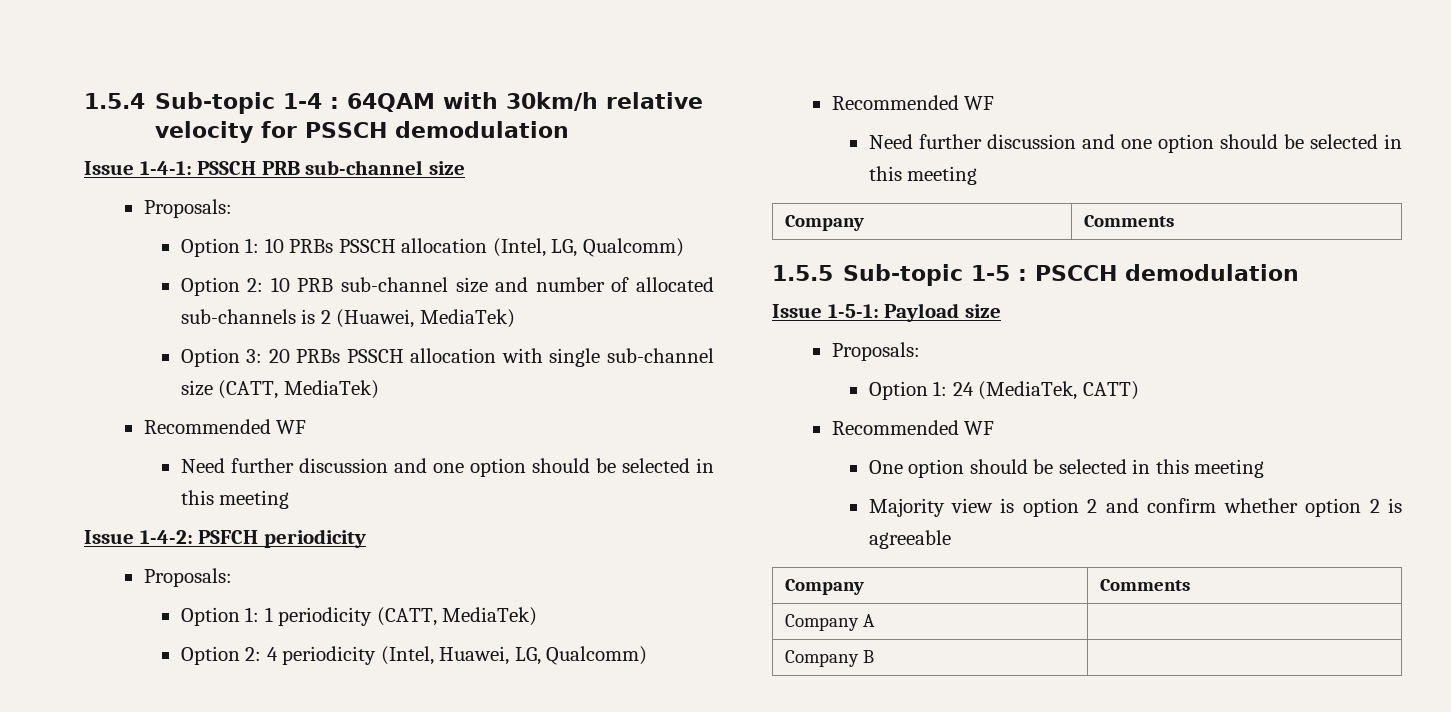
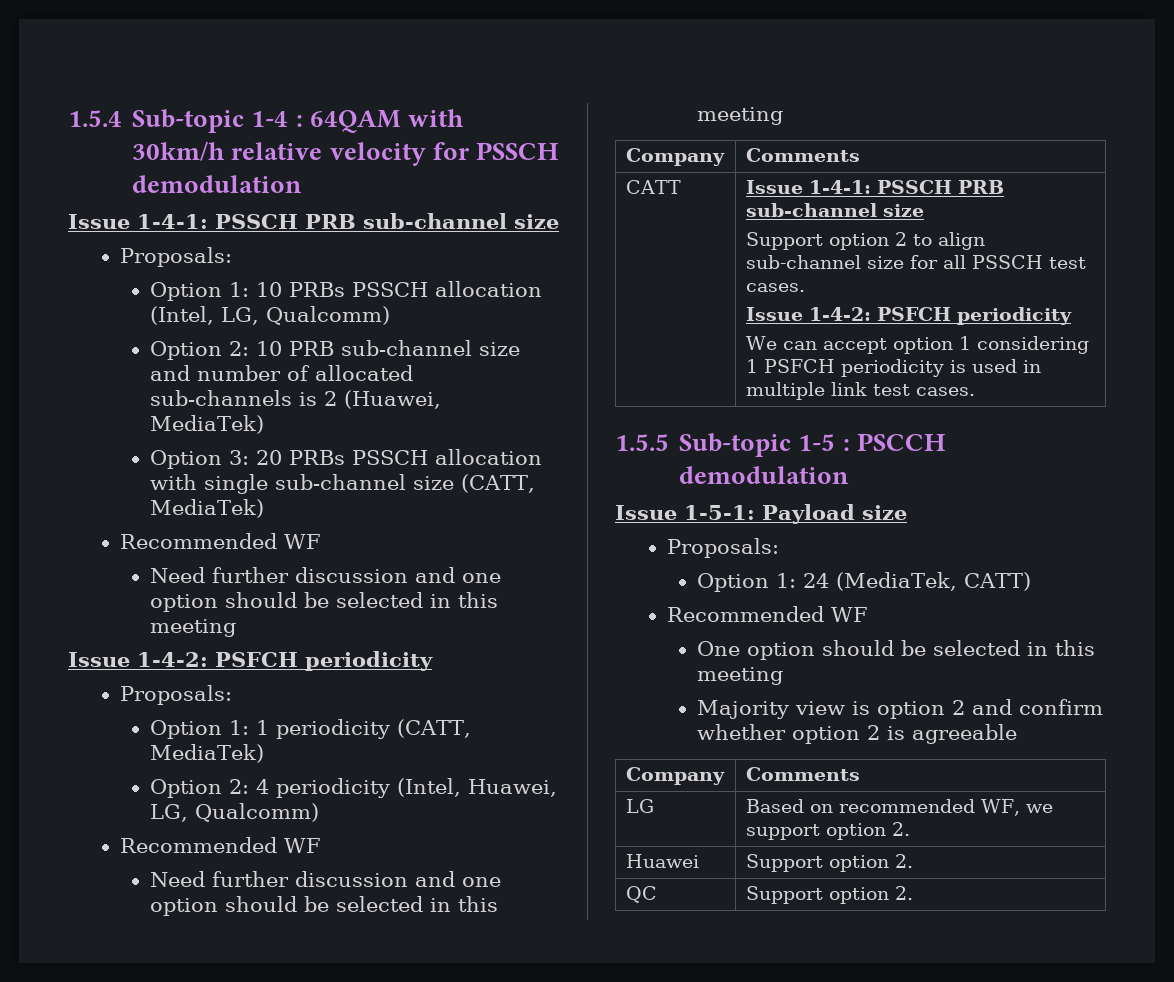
(1175, 221) none -> [625,180,681,194] [745,180,1004,194] [745,203,924,217] [745,232,985,250] [745,255,1086,269] [745,283,805,292] [745,307,1072,325] [745,336,1089,354] [745,359,1041,377] [745,382,975,400] // CATT | Issue 1-4-1: PSSCH PRB sub-channel size // Support option 2 to align sub-channel size for all PSSCH test cases. // Issue 1-4-2: PSFCH periodicity // We can accept option 1 considering 1 PSFCH periodicity is used in multiple link test cases.
[785,614,876,631] [785,650,875,667] Company A | // Company B | -> [625,799,654,813] [745,799,1053,816] [745,822,910,840] [625,854,699,868] [745,854,913,872] [625,886,657,903] [745,886,913,904] LG | Based on recommended WF, we support option 2. // Huawei | Support option 2. // QC | Support option 2.

